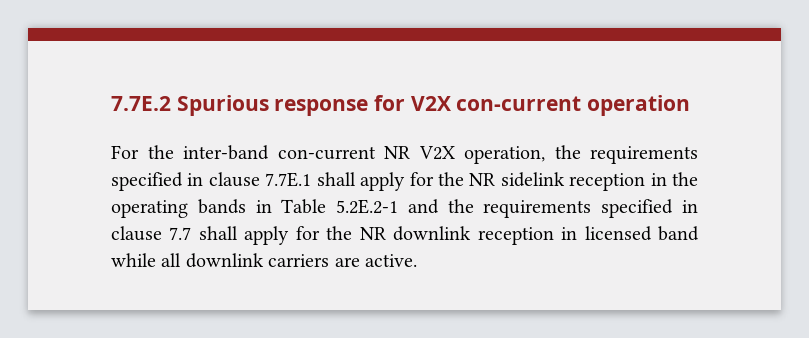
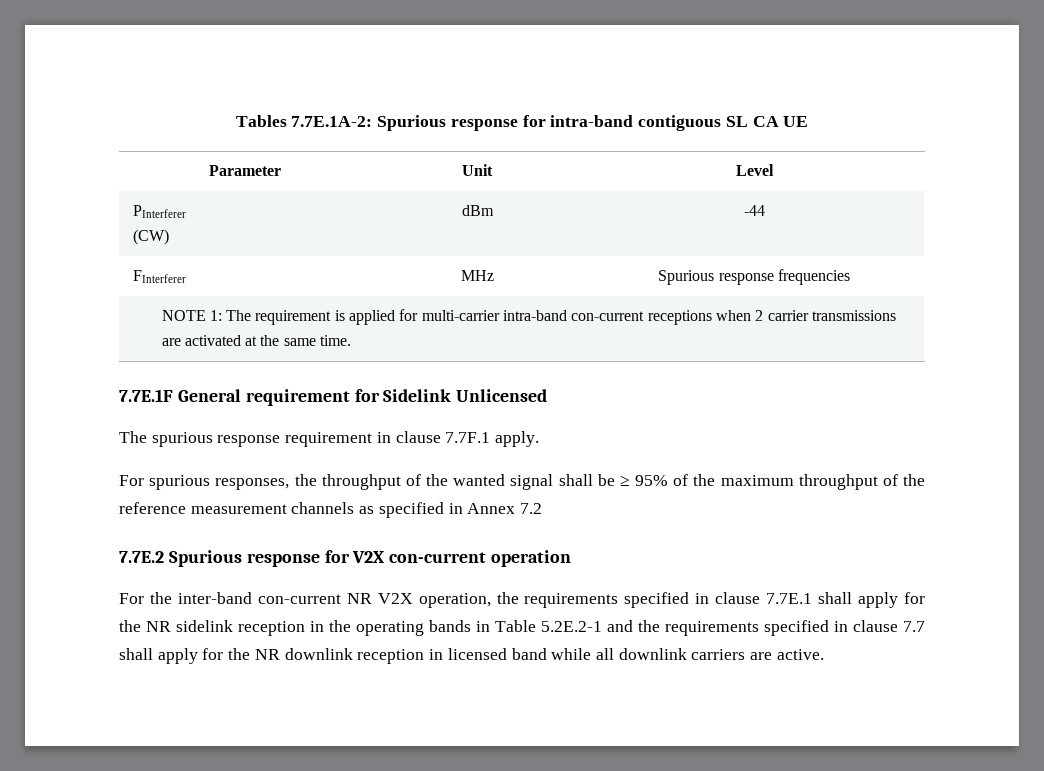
(111, 103) none -> [235,115,809,131] [209,165,281,176] [462,164,493,176] [735,164,774,176] [132,205,186,218] [132,229,169,245] [461,205,494,216] [743,205,765,216] [132,270,186,283] [460,270,494,281] [658,269,850,285] [161,309,896,325] [161,335,352,346] [119,389,548,406] [119,431,540,447] [119,474,925,490] [119,502,543,518] Tables 7.7E.1A-2: Spurious response for intra-band contiguous SL CA UE // Parameter | Unit | Level // PInterferer // (CW) | dBm | -44 // FInterferer | MHz | Spurious response frequencies // NOTE 1: The requirement is applied for multi-carrier intra-band con-current receptions when 2 carrier transmissions are activated at the same time. // 7.7E.1F General requirement for Sidelink Unlicensed // The spurious response requirement in clause 7.7F.1 apply. // For spurious responses, the throughput of the wanted signal shall be ≥ 95% of the maximum throughput of the reference measurement channels as specified in Annex 7.2 //

